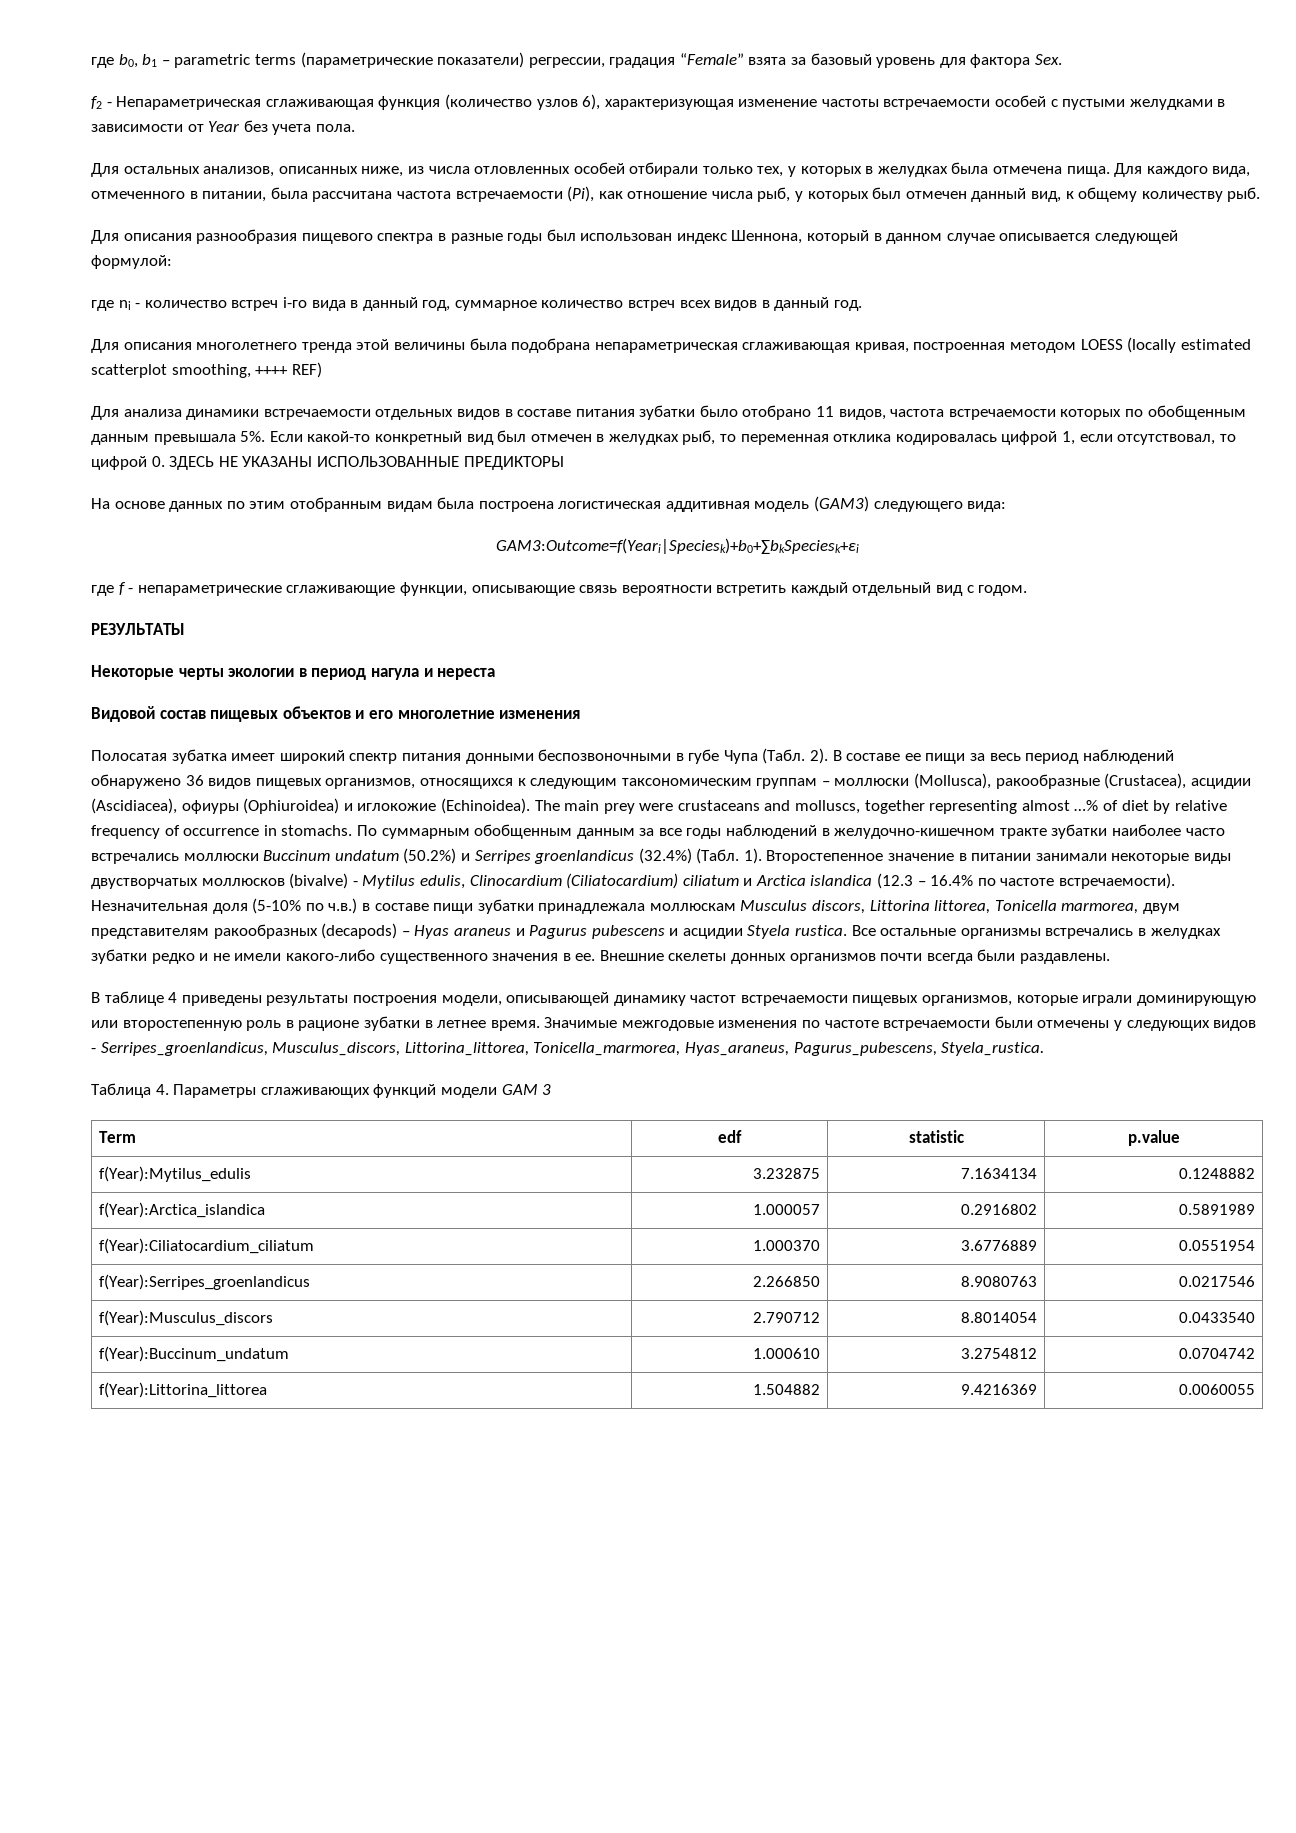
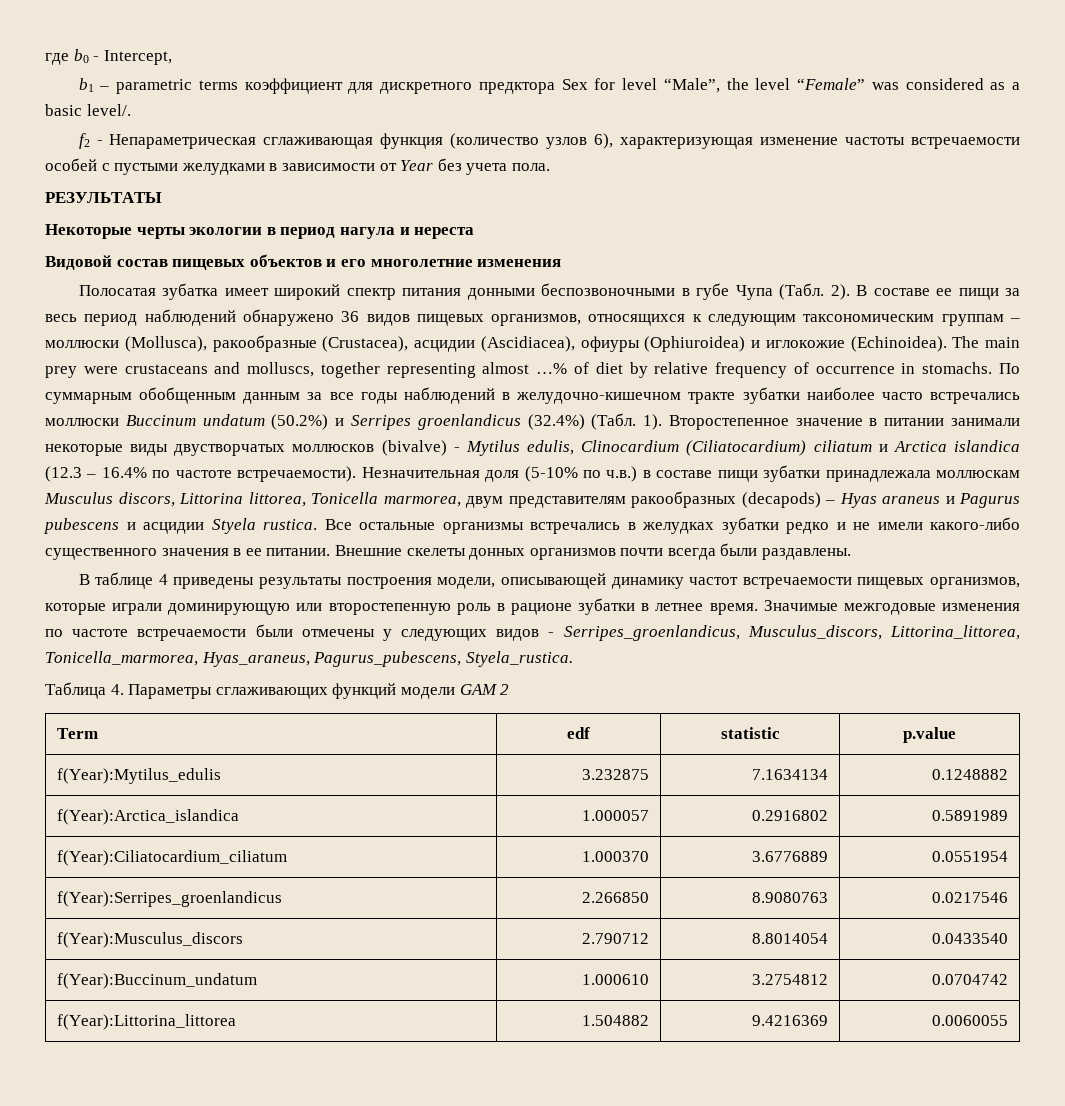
[91,54,138,68] где b0, -> [45,49,172,65] где b0 - Intercept, //
[300,52,1063,68] (параметрические показатели) регрессии, градация “Female” взята за базовый уровень для фактора Sex. -> [244,78,1020,94] [45,104,131,116] коэффициент для дискретного предктора Sex for level “Male”, the level “Female” was considered as a basic level/.
[91,162,1251,177] [91,186,1261,202] [91,229,1179,244] [91,255,172,269] [91,297,863,311] [91,337,1251,353] [91,362,322,378] [91,405,1246,420] [91,430,1236,445] [91,456,564,470] [91,496,1007,512] [495,538,859,554] [91,582,1028,596] // Для остальных анализов, описанных ниже, из числа отловленных особей отбирали только тех, у которых в желудках была отмечена пища. Для каждого вида, отмеченного в питании, была рассчитана частота встречаемости (Pi), как отношение числа рыб, у которых был отмечен данный вид, к общему количеству рыб. // Для описания разнообразия пищевого спектра в разные годы был использован индекс Шеннона, который в данном случае описывается следующей формулой: // где ni - количество встреч i-го вида в данный год, суммарное количество встреч всех видов в данный год. // Для описания многолетнего тренда этой величины была подобрана непараметрическая сглаживающая кривая, построенная методом LOESS (locally estimated scatterplot smoothing, ++++ REF) // Для анализа динамики встречаемости отдельных видов в составе питания зубатки было отобрано 11 видов, частота встречаемости которых по обобщенным данным превышала 5%. Если какой-то конкретный вид был отмечен в желудках рыб, то переменная отклика кодировалась цифрой 1, если отсутствовал, то цифрой 0. ЗДЕСЬ НЕ УКАЗАНЫ ИСПОЛЬЗОВАННЫЕ ПРЕДИКТОРЫ // На основе данных по этим отобранным видам была построена логистическая аддитивная модель (GAM3) следующего вида: // GAM3:Outcome=f(Yeari|Speciesk)+b0+∑bkSpeciesk+εi // где f - непараметрические сглаживающие функции, описывающие связь вероятности встретить каждый отдельный вид с годом. -> (550, 167) none
[575,953,596,961] ее. -> [245,548,331,556] ее питании.
[542,1084,552,1095] 3 -> [500,684,510,695] 2

